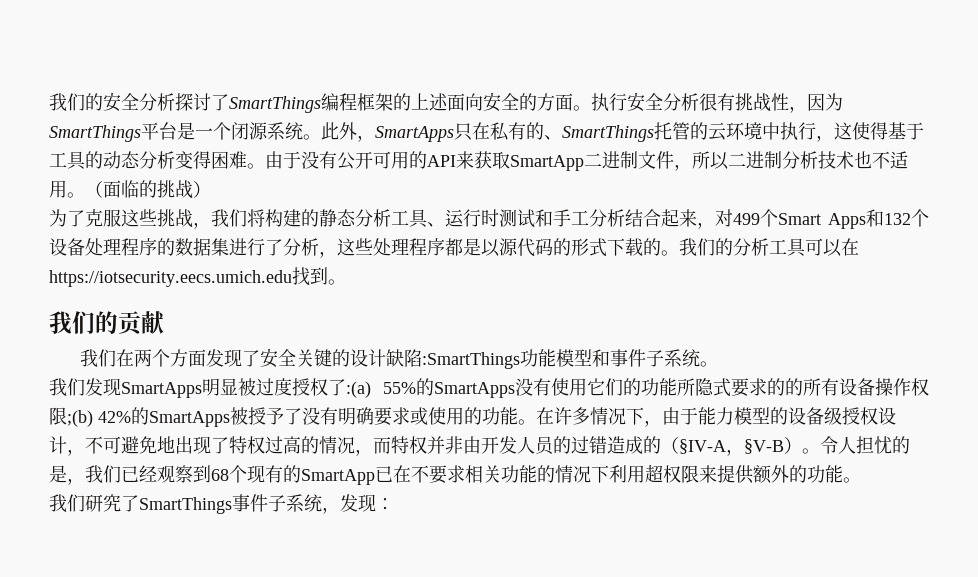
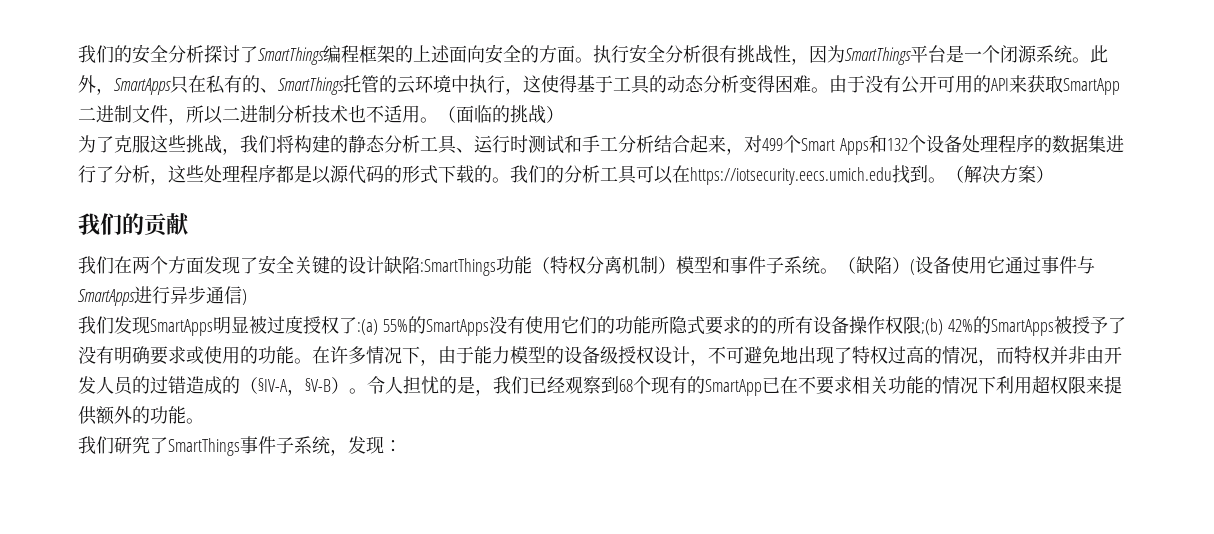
(346, 282) none -> [945,165,1054,183] （解决方案）
(557, 358) none -> [532,256,676,274] （特权分离机制）
(719, 364) none -> [838,256,1095,275] [78,286,247,306] （缺陷）(设备使用它通过事件与SmartApps进行异步通信)

